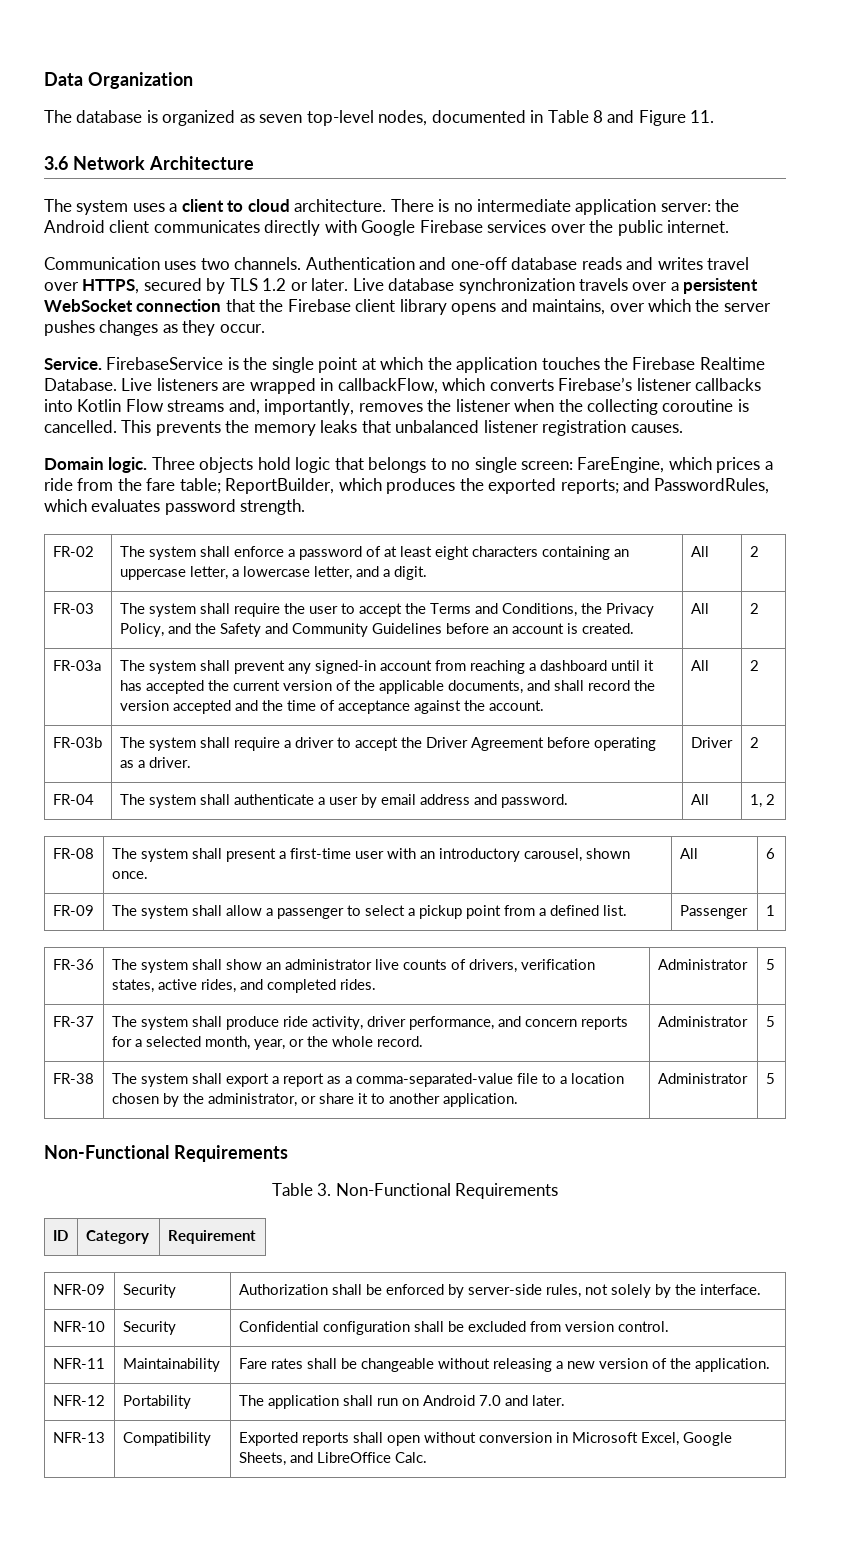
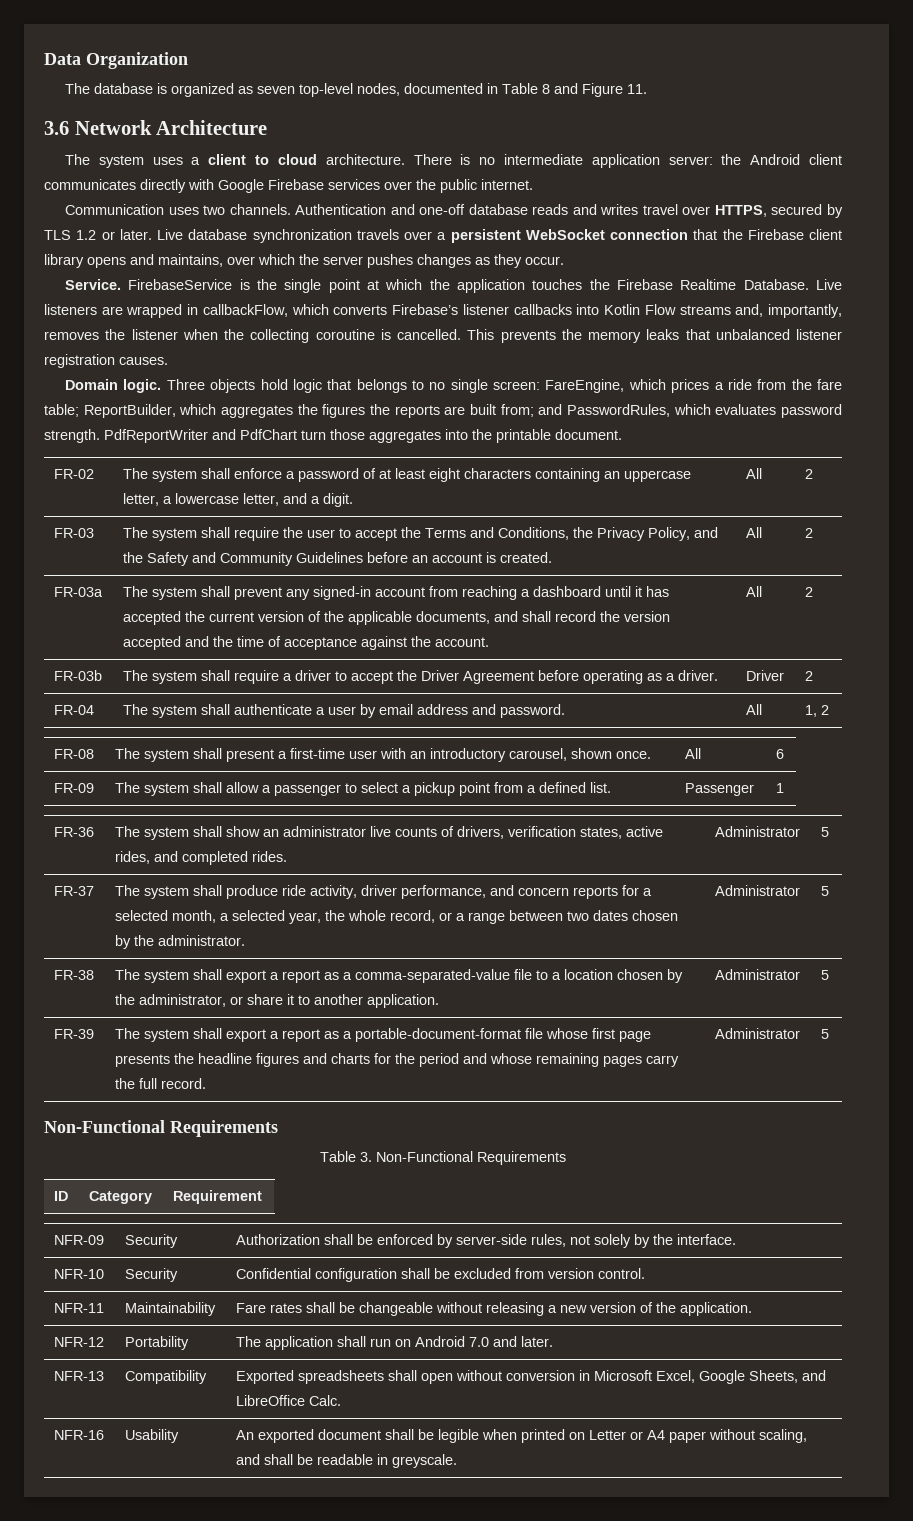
[386,478,619,494] produces the exported reports; -> [220,404,534,418] aggregates the figures the reports are built from;
(306, 507) none -> [104,429,622,443] PdfReportWriter and PdfChart turn those aggregates into the printable document.
[253,1036,424,1050] year, or the whole record. -> [220,910,679,924] [115,935,246,949] a selected year, the whole record, or a range between two dates chosen by the administrator.
(775, 1078) none -> [54,1029,95,1039] [115,1028,652,1042] [115,1053,680,1067] [115,1078,207,1089] [715,1028,801,1039] [821,1029,830,1039] // FR-39 | The system shall export a report as a portable-document-format file whose first page presents the headline figures and charts for the period and whose remaining pages carry the full record. | Administrator | 5
[301,1432,349,1446] reports -> [298,1370,385,1384] spreadsheets
(427, 1457) none -> [54,1430,105,1440] [125,1429,180,1443] [236,1429,808,1443] [236,1454,458,1468] // NFR-16 | Usability | An exported document shall be legible when printed on Letter or A4 paper without scaling, and shall be readable in greyscale.

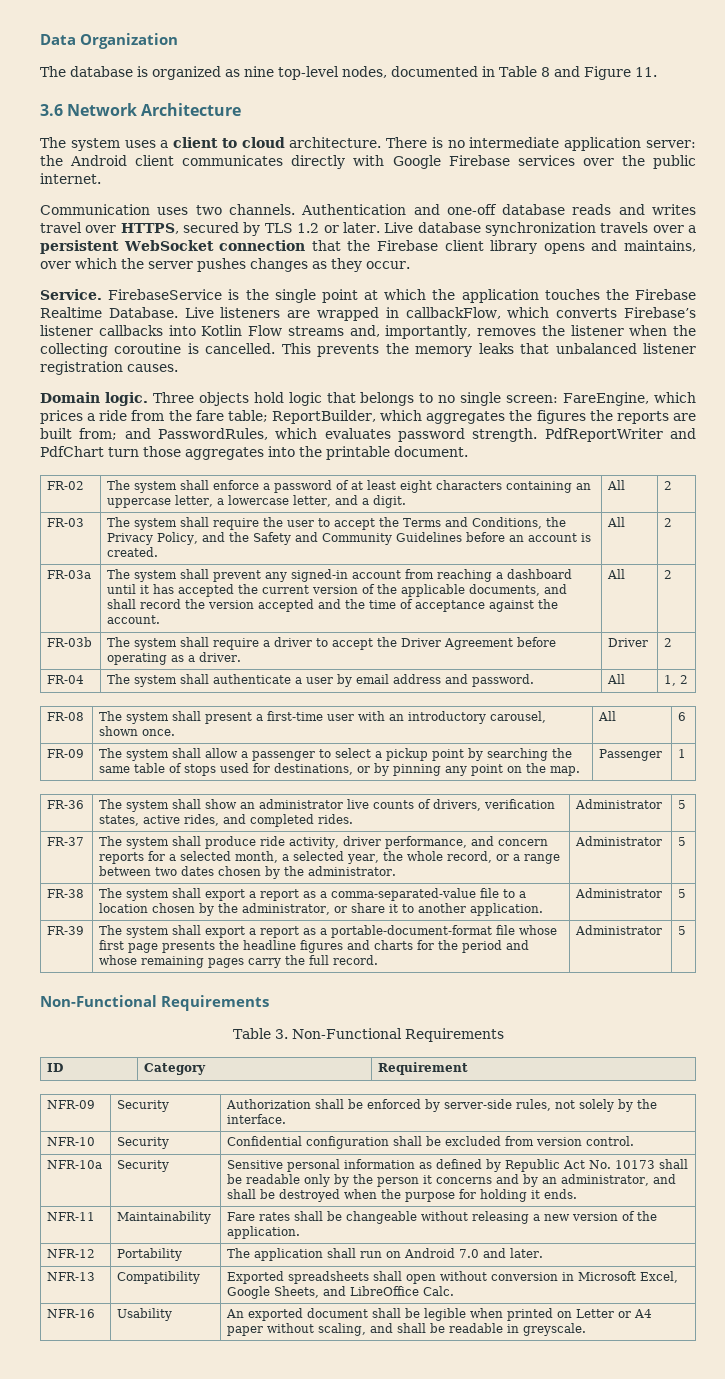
[257,86,296,94] seven -> [244,66,274,77] nine
[494,782,612,793] from a defined list. -> [468,748,573,761] [99,763,581,776] by searching the same table of stops used for destinations, or by pinning any point on the map.
(646, 1273) none -> [47,1160,103,1169] [117,1160,170,1172] [227,1159,689,1172] [227,1174,677,1187] [227,1189,578,1202] // NFR-10a | Security | Sensitive personal information as defined by Republic Act No. 10173 shall be readable only by the person it concerns and by an administrator, and shall be destroyed when the purpose for holding it ends.

